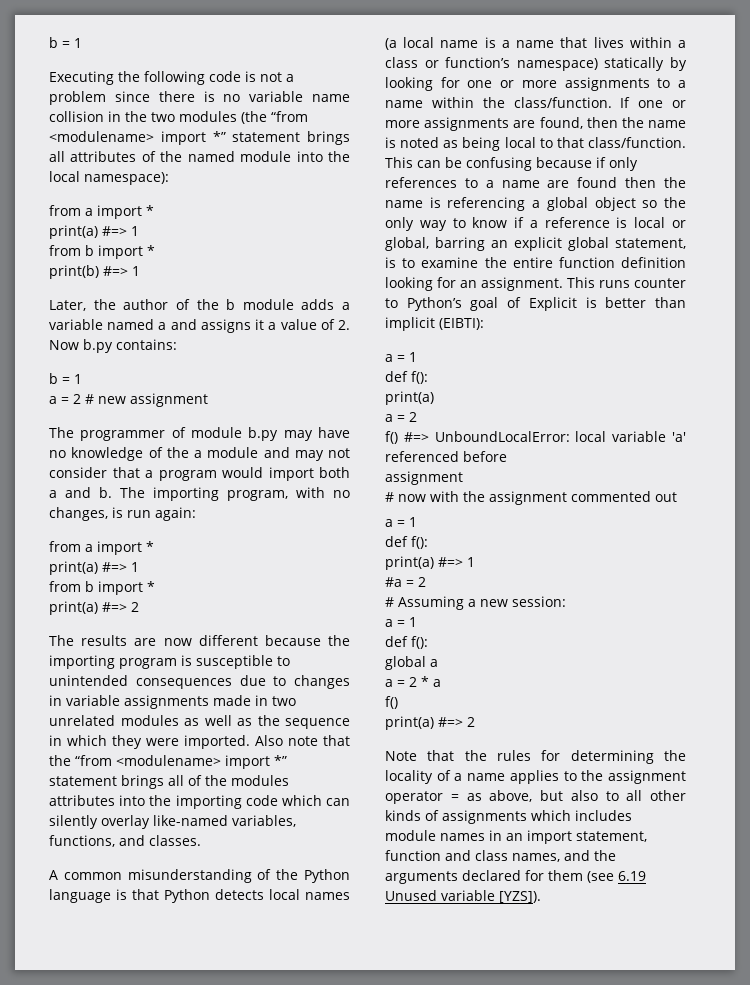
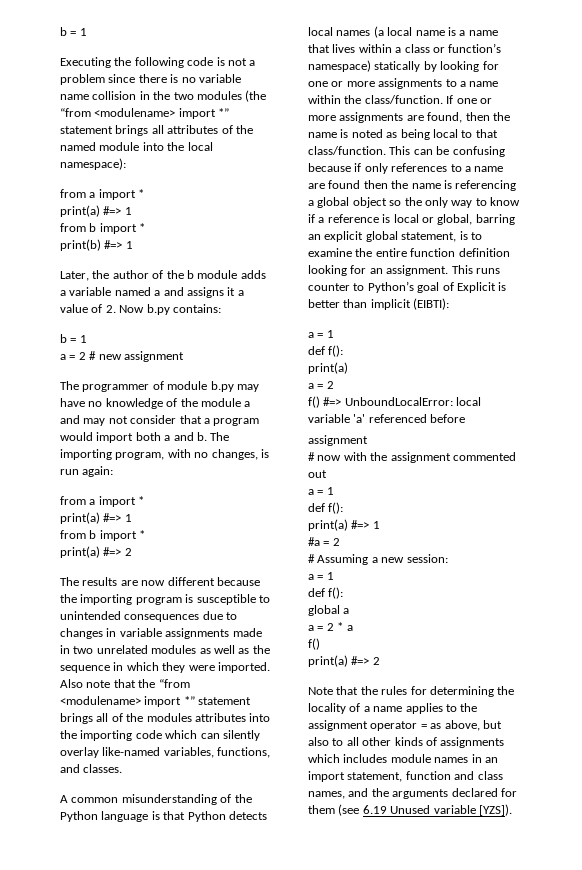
[194,447,259,458] a module -> [200,398,251,407] module a

